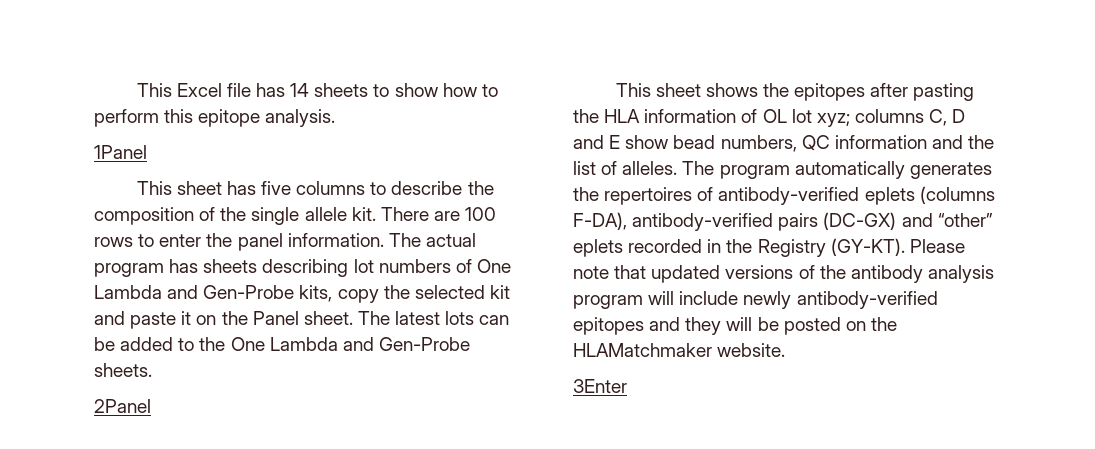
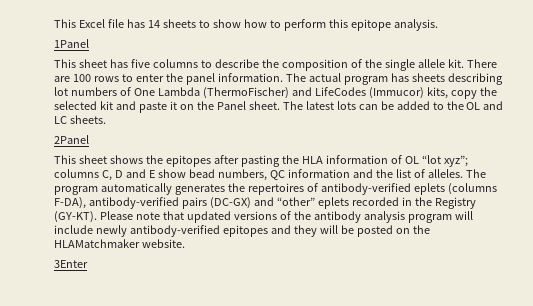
[167,285,295,299] and Gen-Probe -> [202,87,424,99] (ThermoFischer) and LifeCodes (Immucor)
[230,337,470,351] One Lambda and Gen-Probe -> [466,101,504,110] [54,116,67,124] OL and LC
[791,109,850,127] lot xyz; -> [421,155,468,167] “lot xyz”;

